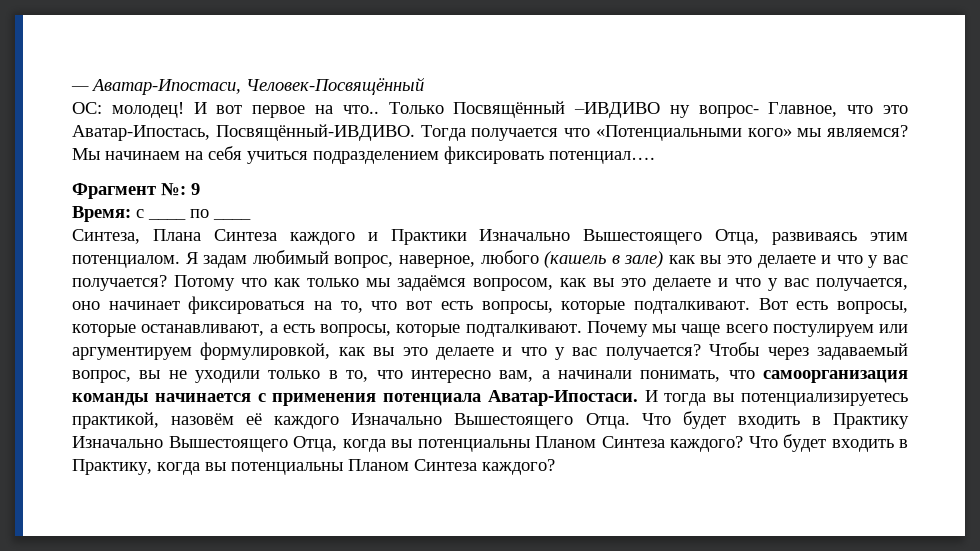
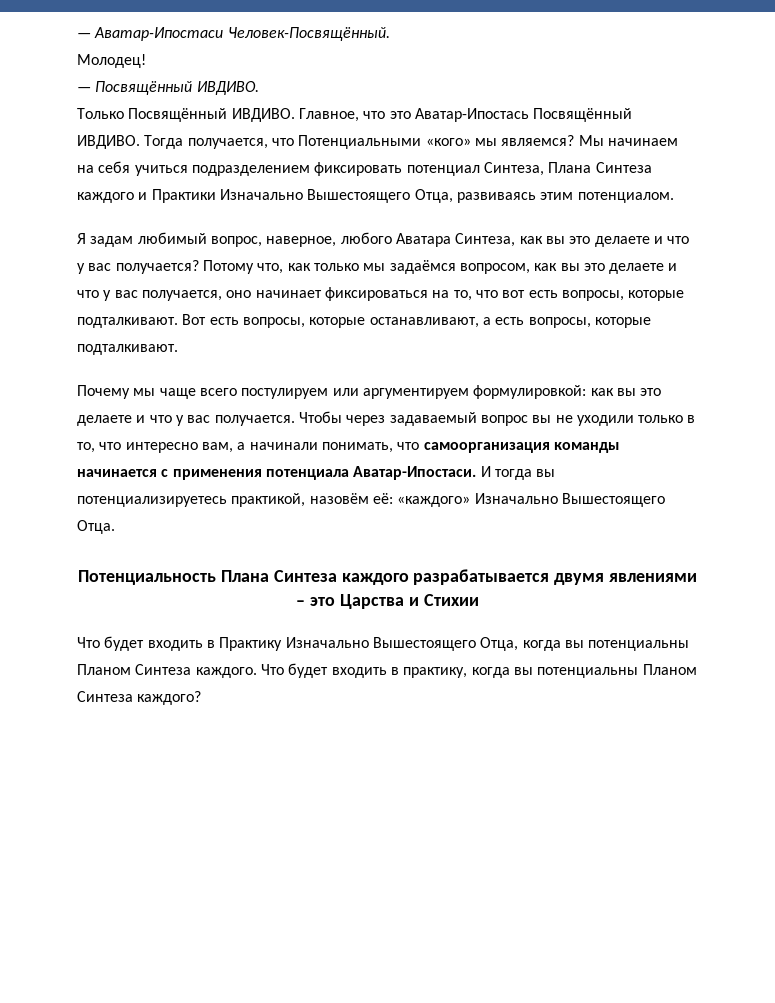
[71,77,425,95] [72,101,909,118] [72,124,792,141] — Аватар-Ипостаси, Человек-Посвящённый // ОС: молодец! И вот первое на что.. Только Посвящённый –ИВДИВО ну вопрос- Главное, что это Аватар-Ипостась, Посвящённый-ИВДИВО. Тогда получается что «Потенциальными кого» -> [77,27,390,41] [77,54,146,68] [77,81,259,95] [77,108,633,122] [77,135,471,149] — Аватар-Ипостаси Человек-Посвящённый. // Молодец! // — Посвящённый ИВДИВО. // Только Посвящённый ИВДИВО. Главное, что это Аватар-Ипостась Посвящённый ИВДИВО. Тогда получается, что Потенциальными «кого»
[549,151,655,164] [72,183,200,199] [72,206,144,222] [148,218,186,220] [190,209,209,218] [213,218,251,220] потенциал…. // Фрагмент №: 9 // Время: с ____ по ____ // -> [406,165,480,176] потенциал
(180, 261) none -> (674, 197) //
[544,251,664,268] (кашель в зале) -> [395,233,516,247] Аватара Синтеза,
[241,278,267,287] что -> [257,263,284,274] что,
(582, 330) none -> (178, 349) //
[200,342,701,360] формулировкой, как вы это делаете и что у вас получается? -> [473,385,662,399] [77,415,295,426] формулировкой: как вы это делаете и что у вас получается.
[72,370,131,383] вопрос, -> [480,415,528,426] вопрос
[246,413,340,429] её каждого -> [372,493,471,507] её: «каждого»
(630, 421) none -> [77,569,698,585] [296,594,479,609] // Потенциальность Плана Синтеза каждого разрабатывается двумя явлениями – это Царства и Стихии //
[670,434,908,452] [72,459,152,475] каждого? Что будет входить в Практику, -> [195,663,468,678] каждого. Что будет входить в практику,

